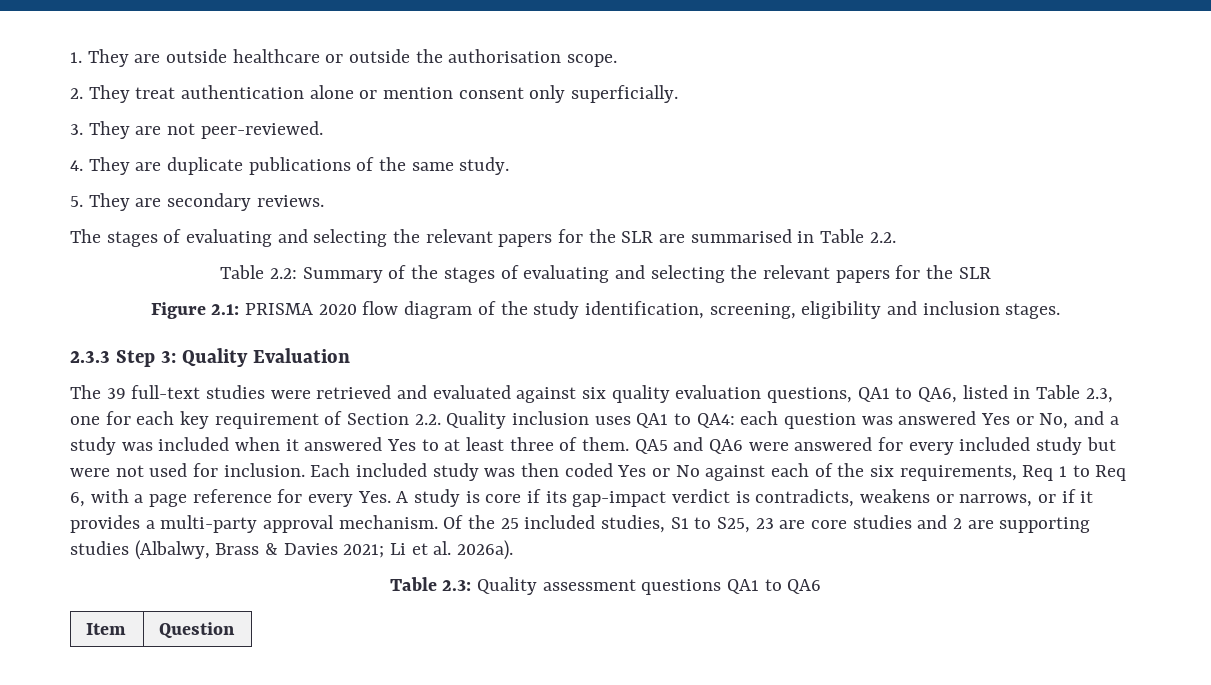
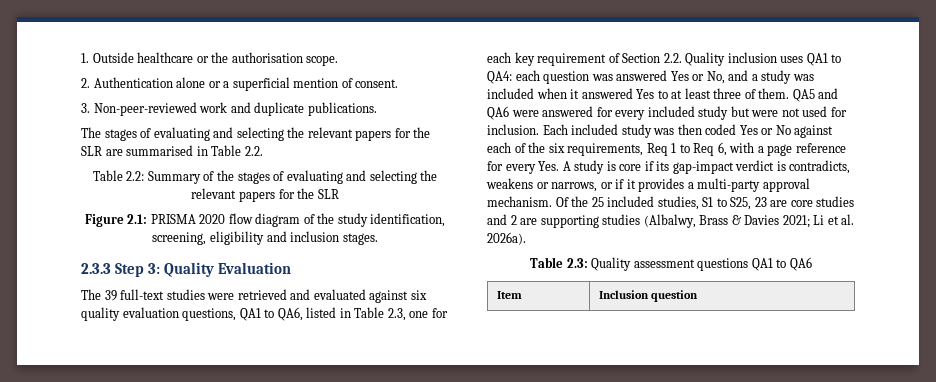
[87,49,228,67] They are outside -> [92,52,134,63] Outside
[349,49,411,63] outside -> (209, 59) none
[88,85,679,103] [70,121,323,139] [70,157,510,175] [70,193,324,211] They treat authentication alone or mention consent only superficially. // 3. They are not peer-reviewed. // 4. They are duplicate publications of the same study. // 5. They are secondary reviews. -> [93,77,399,91] [81,102,377,116] Authentication alone or a superficial mention of consent. // 3. Non-peer-reviewed work and duplicate publications.
[159,622,236,638] Question -> [599,290,699,302] Inclusion question

